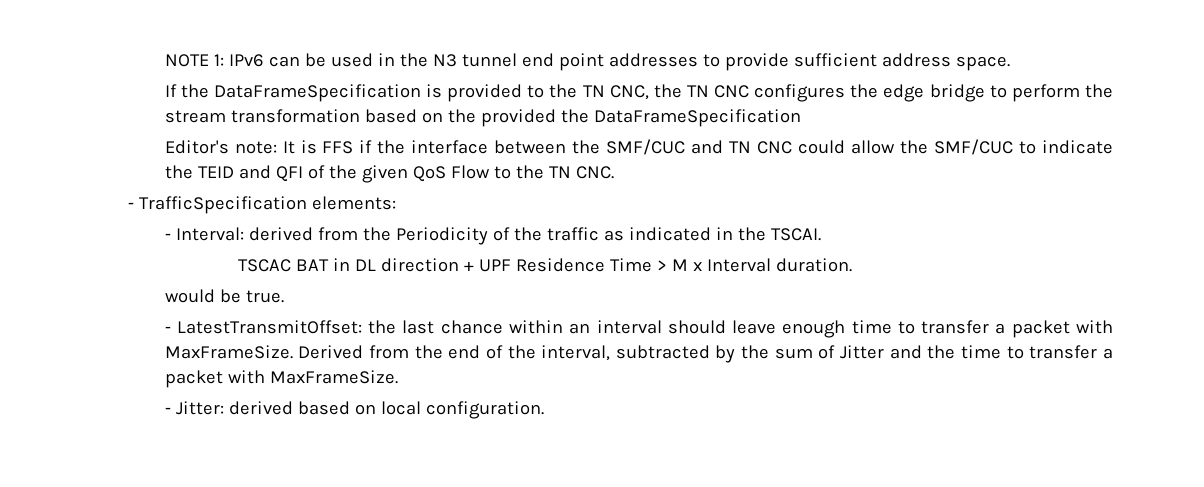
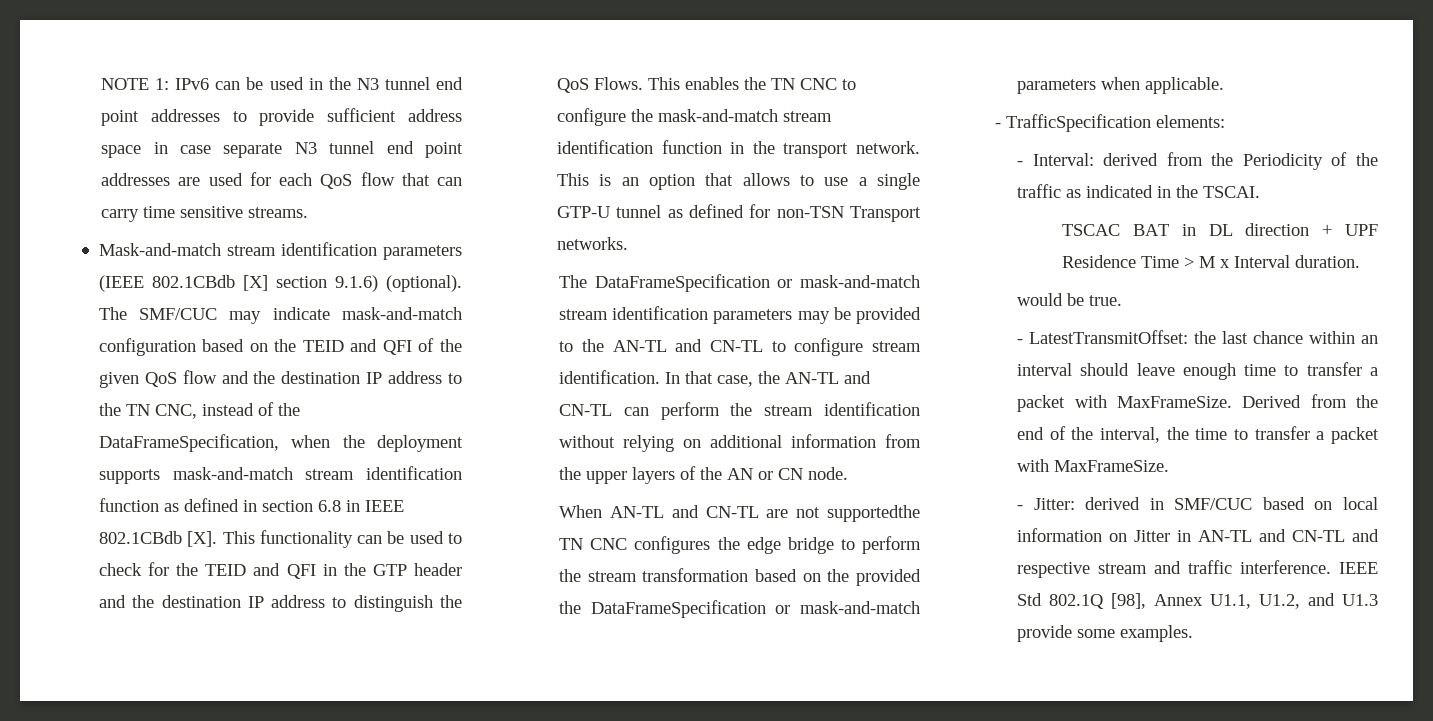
[955,56,1010,71] [164,84,682,102] space. // If the DataFrameSpecification is provided to the TN CNC, the -> [101,141,463,158] [101,172,463,189] [101,206,309,222] [98,242,462,260] [98,275,462,292] [98,307,462,324] [98,338,463,356] [98,370,462,388] [98,402,300,419] [98,434,463,452] [98,466,462,484] [98,498,404,512] [98,530,462,548] [98,562,462,579] [98,595,462,612] [556,77,856,93] [556,108,832,126] [556,140,920,158] [556,173,920,190] [556,204,921,222] [556,237,628,250] [559,274,920,292] [559,306,921,324] [559,338,921,356] [559,370,872,387] [559,402,920,420] [559,434,921,452] [559,466,849,484] [559,505,920,522] space in case separate N3 tunnel end point addresses are used for each QoS flow that can carry time sensitive streams. // Mask-and-match stream identification parameters (IEEE 802.1CBdb [X] section 9.1.6) (optional). The SMF/CUC may indicate mask-and-match configuration based on the TEID and QFI of the given QoS flow and the destination IP address to the TN CNC, instead of the DataFrameSpecification, when the deployment supports mask-and-match stream identification function as defined in section 6.8 in IEEE 802.1CBdb [X]. This functionality can be used to check for the TEID and QFI in the GTP header and the destination IP address to distinguish the QoS Flows. This enables the TN CNC to configure the mask-and-match stream identification function in the transport network. This is an option that allows to use a single GTP-U tunnel as defined for non-TSN Transport networks. // The DataFrameSpecification or mask-and-match stream identification parameters may be provided to the AN-TL and CN-TL to configure stream identification. In that case, the AN-TL and CN-TL can perform the stream identification without relying on additional information from the upper layers of the AN or CN node. // When AN-TL and CN-TL are not supportedthe
[164,139,1114,155] [164,165,614,183] // Editor's note: It is FFS if the interface between the SMF/CUC and TN CNC could allow the SMF/CUC to indicate the TEID and QFI of the given QoS Flow to the TN CNC. -> [775,601,920,614] [1017,77,1225,94] or mask-and-match parameters when applicable.
[615,345,922,363] subtracted by the sum of Jitter and -> (1161, 435) none
(293, 408) none -> [1149,498,1253,510] in SMF/CUC
[425,401,544,419] configuration. -> [1017,528,1379,542] [1017,560,1378,578] [1017,593,1378,609] [1017,625,1194,642] information on Jitter in AN-TL and CN-TL and respective stream and traffic interference. IEEE Std 802.1Q [98], Annex U1.1, U1.2, and U1.3 provide some examples.

